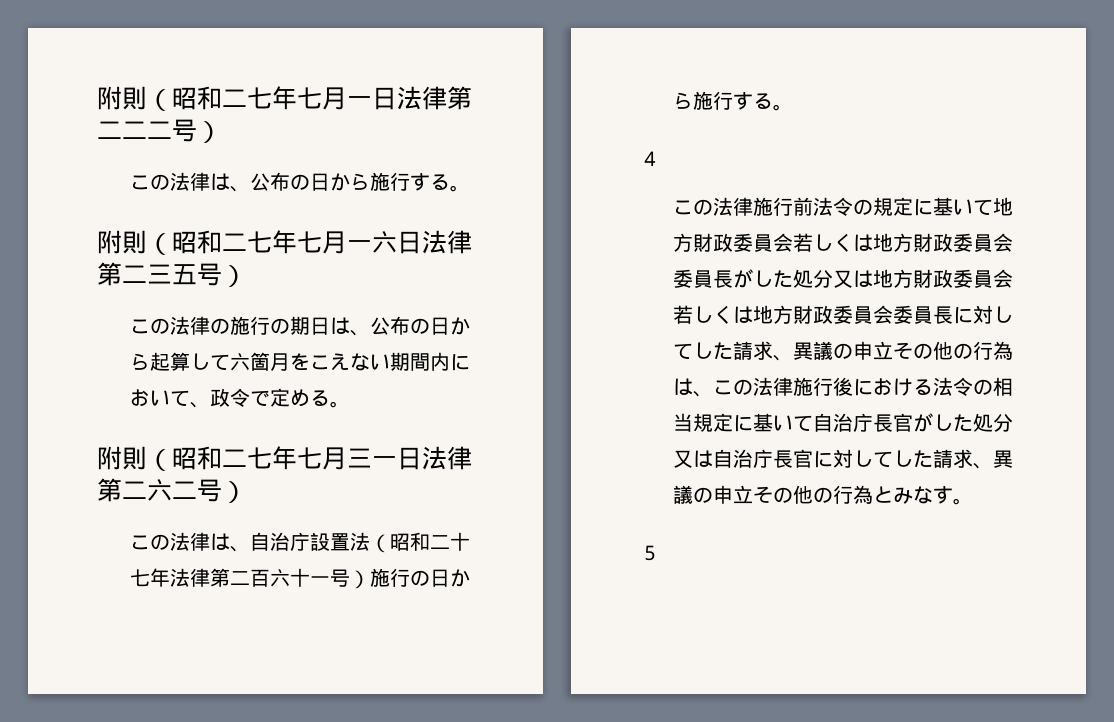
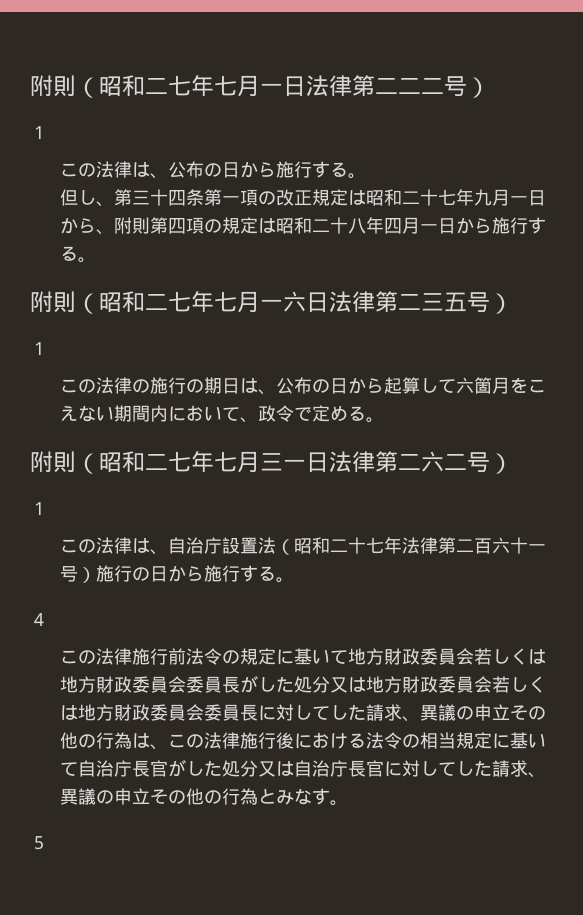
(222, 132) none -> [30,126,48,139] // １
(470, 188) none -> [59,189,546,207] [59,217,546,235] [59,246,96,263] // 但し、第三十四条第一項の改正規定は昭和二十七年九月一日から、附則第四項の規定は昭和二十八年四月一日から施行する。
(247, 276) none -> [30,342,48,355] // １
(247, 492) none -> [30,502,48,515] // １

